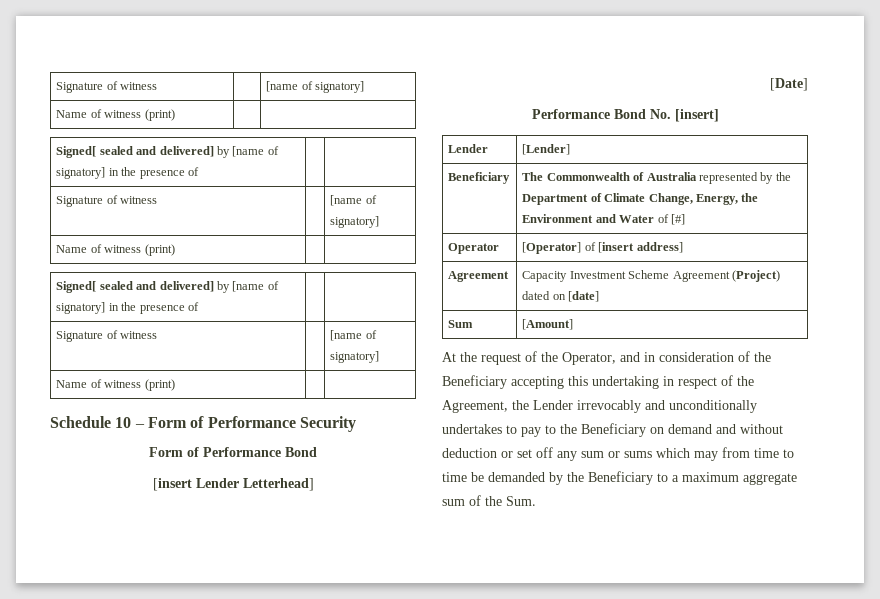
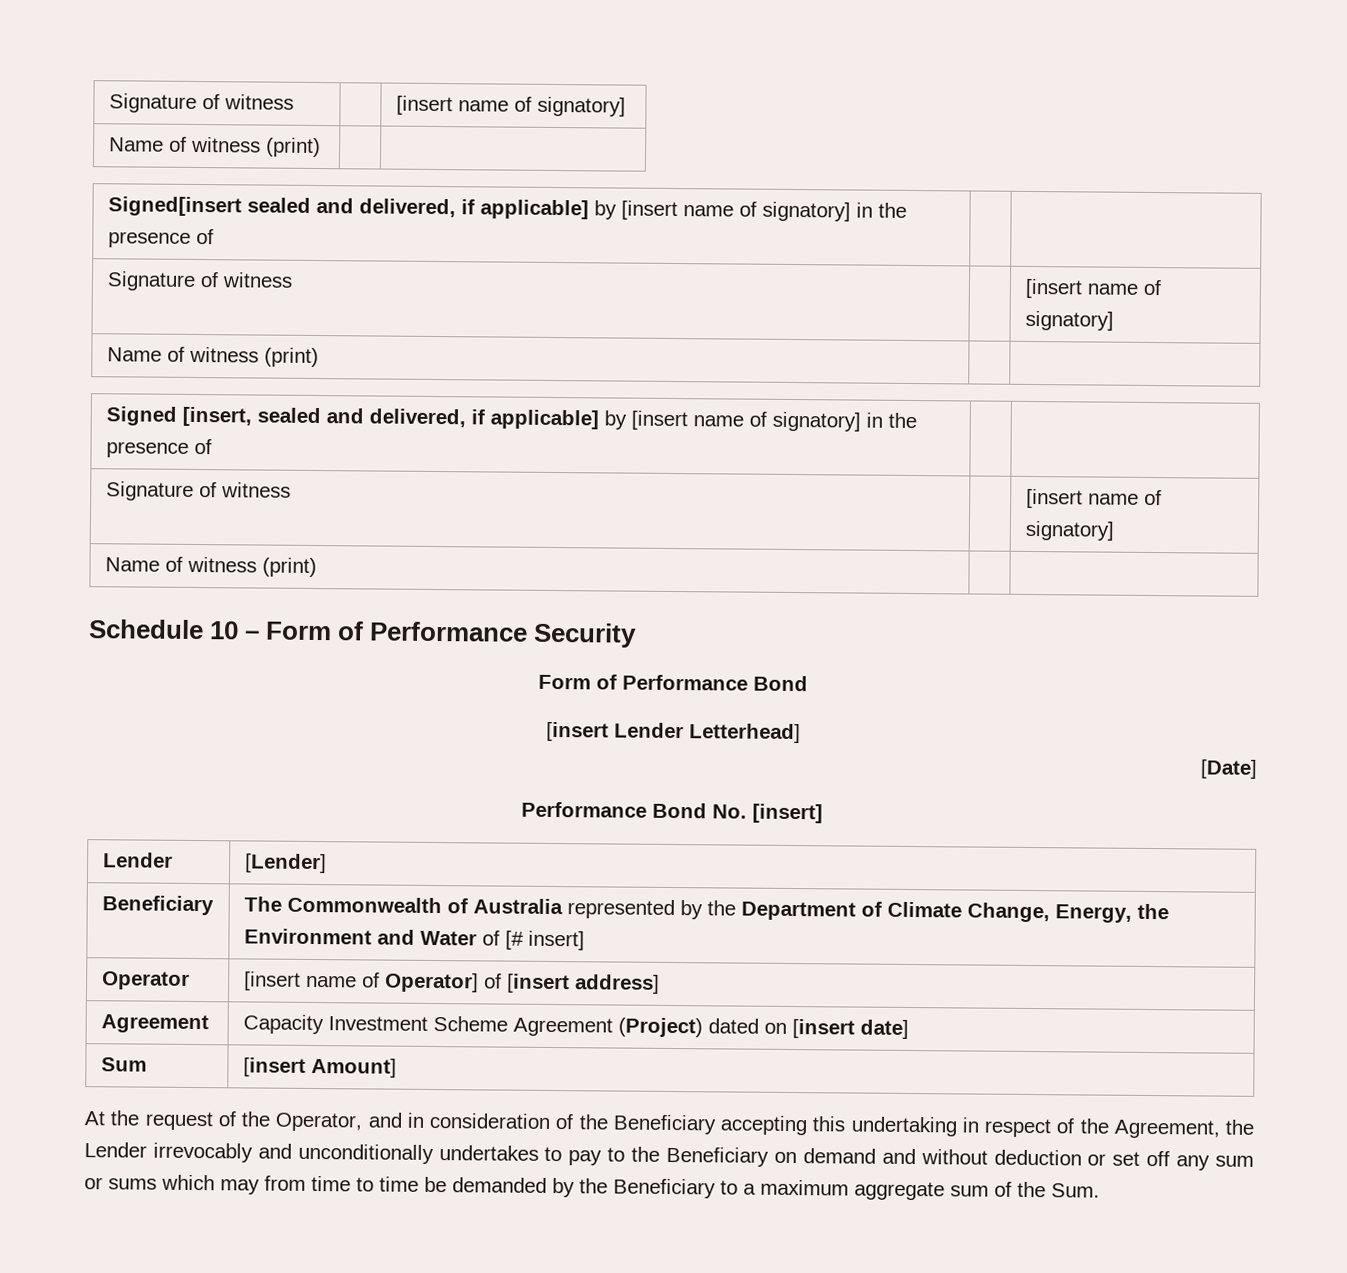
[56,81,158,93] [266,81,365,93] [56,109,175,121] [56,146,279,158] [56,167,199,179] [56,195,158,207] [330,195,377,206] [330,216,380,228] [56,244,175,256] [56,281,279,293] [56,302,199,314] [56,330,158,342] [330,330,363,341] Signature of witness | | [name of signatory] // Name of witness (print) | | // Signed[ sealed and delivered] by [name of signatory] in the presence of | | // Signature of witness | | [name of signatory] // Name of witness (print) | | // Signed[ sealed and delivered] by [name of signatory] in the presence of | | // Signature of witness | | [name -> [108,93,294,113] [395,95,626,117] [108,136,321,158] [107,196,907,222] [107,228,214,248] [106,271,293,291] [1024,278,1162,299] [1024,310,1114,331] [106,346,319,368] [105,406,917,432] [105,438,212,458] [105,481,291,501] [1025,488,1139,509] Signature of witness | | [insert name of signatory] // Name of witness (print) | | // Signed[insert sealed and delivered, if applicable] by [insert name of signatory] in the presence of | | // Signature of witness | | [insert name of signatory] // Name of witness (print) | | // Signed [insert, sealed and delivered, if applicable] by [insert name of signatory] in the presence of | | // Signature of witness | | [insert name
[670,214,685,225] [#] -> [504,930,585,951] [# insert]
[522,242,582,254] [Operator] -> [243,971,479,993] [insert name of Operator]
[568,291,600,302] [date] -> [791,1019,909,1039] [insert date]
[522,319,574,330] [Amount] -> [242,1057,397,1078] [insert Amount]

